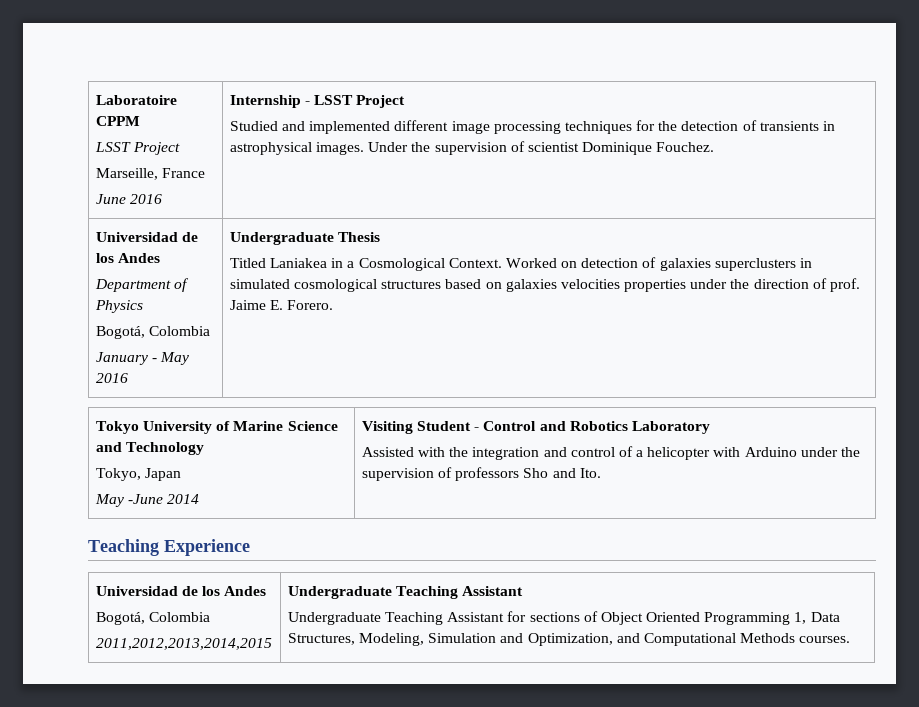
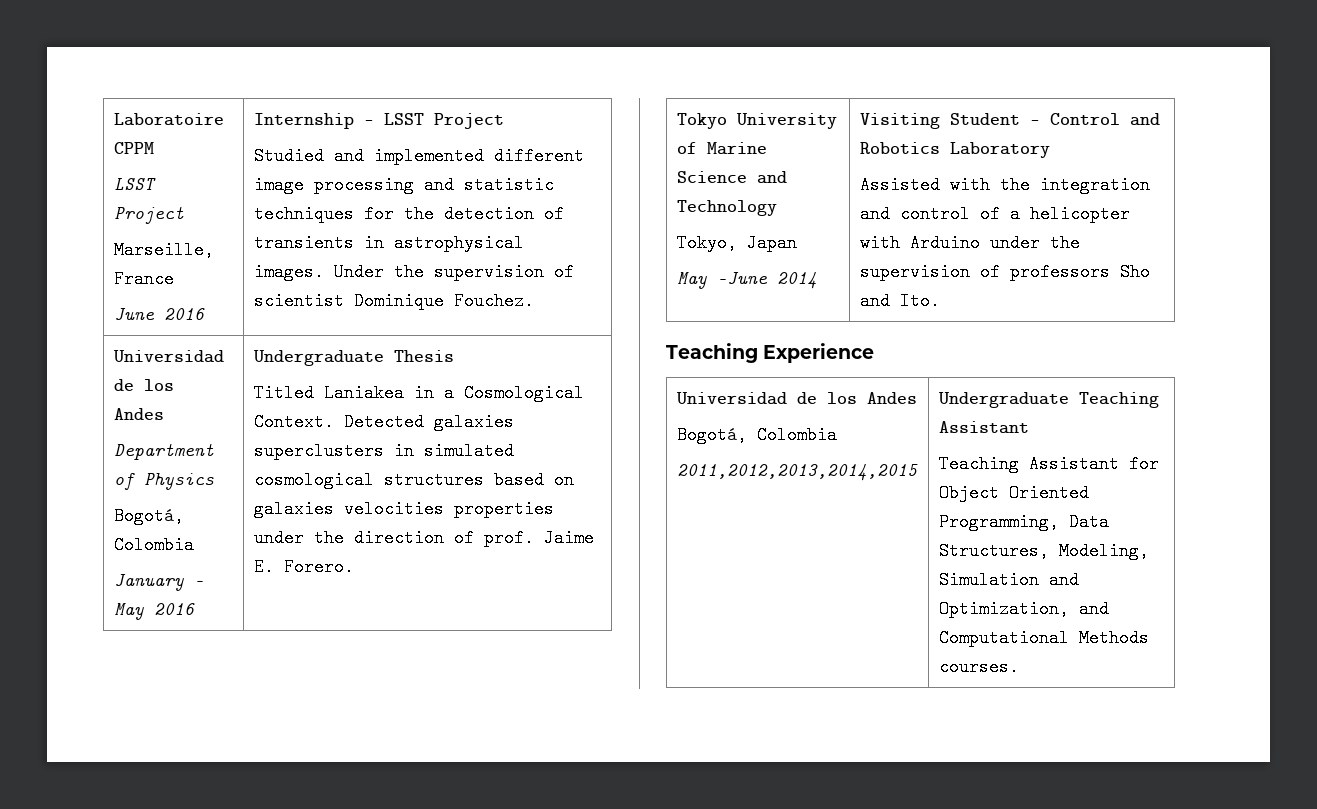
(561, 127) none -> [423,176,554,194] and statistic
[505,257,657,268] Worked on detection of -> [343,413,424,431] Detected
[287,612,381,625] Undergraduate -> (1029, 427) none
[529,611,807,625] sections of Object Oriented Programming 1, -> [938,484,1089,502] [938,513,1059,531] Object Oriented Programming,

